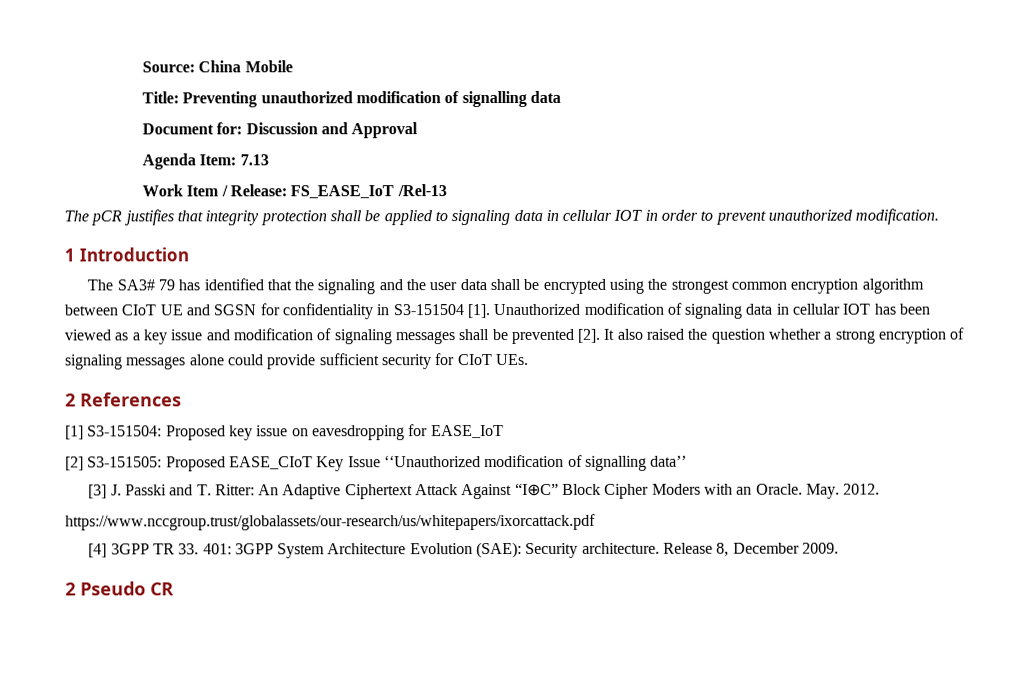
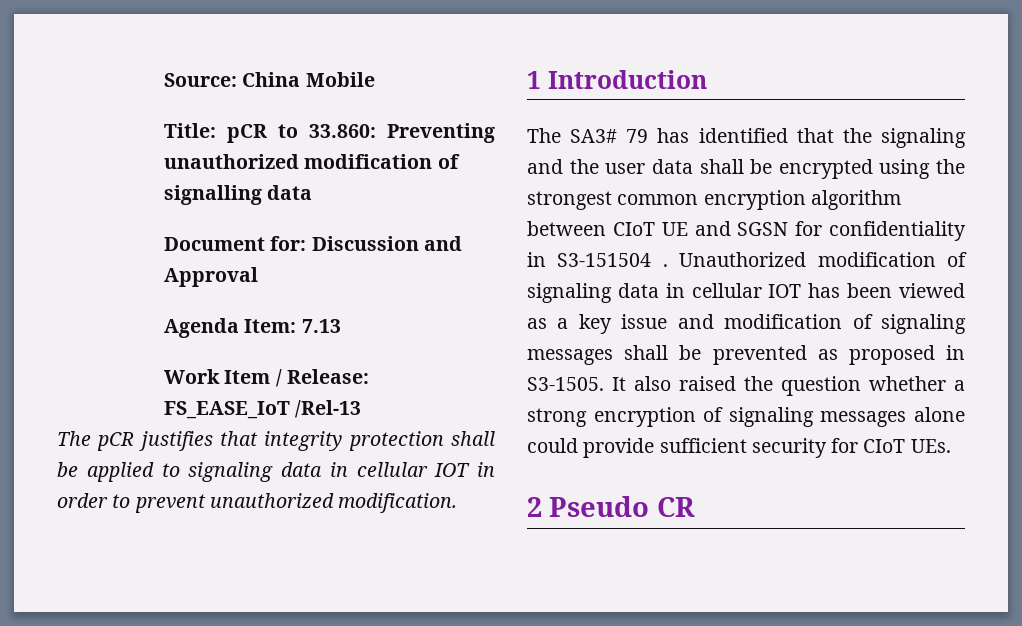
(180, 97) none -> [227,124,377,143] pCR to 33.860:
[466,304,490,319] [1]. -> [662,264,668,267] .
[577,328,602,343] [2]. -> [817,345,965,365] [527,377,604,391] as proposed in S3-1505.
[65,392,182,407] [65,424,504,441] [65,454,688,472] [88,482,881,500] [65,513,596,531] [88,541,840,559] // 2 References // [1] S3-151504: Proposed key issue on eavesdropping for EASE_IoT // [2] S3-151505: Proposed EASE_CIoT Key Issue ‘‘Unauthorized modification of signalling data’’ // [3] J. Passki and T. Ritter: An Adaptive Ciphertext Attack Against “I⊕C” Block Cipher Moders with an Oracle. May. 2012. // https://www.nccgroup.trust/globalassets/our-research/us/whitepapers/ixorcattack.pdf // [4] 3GPP TR 33. 401: 3GPP System Architecture Evolution (SAE): Security architecture. Release 8, December 2009. -> (951, 446) none

